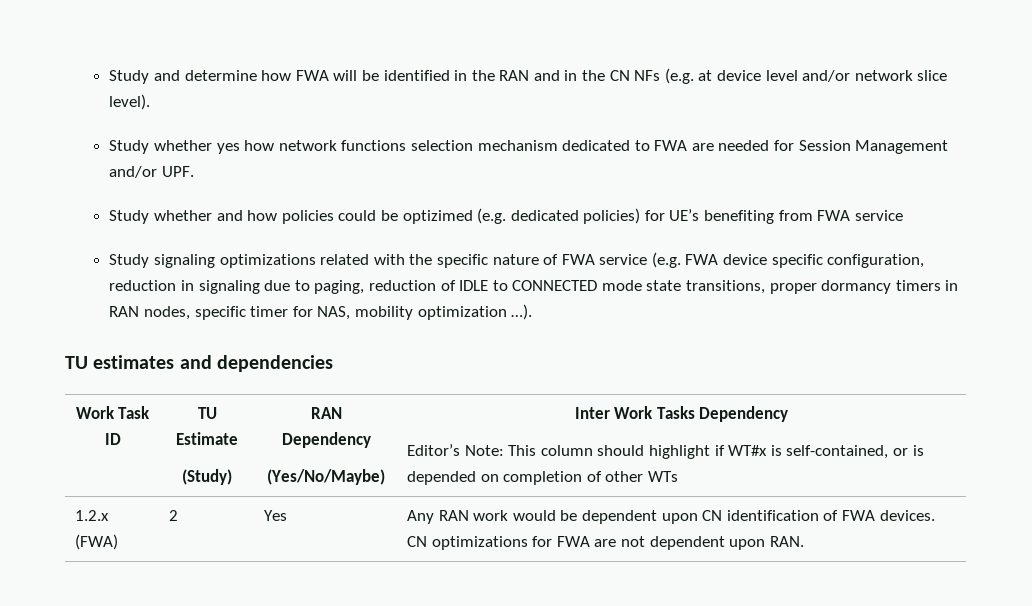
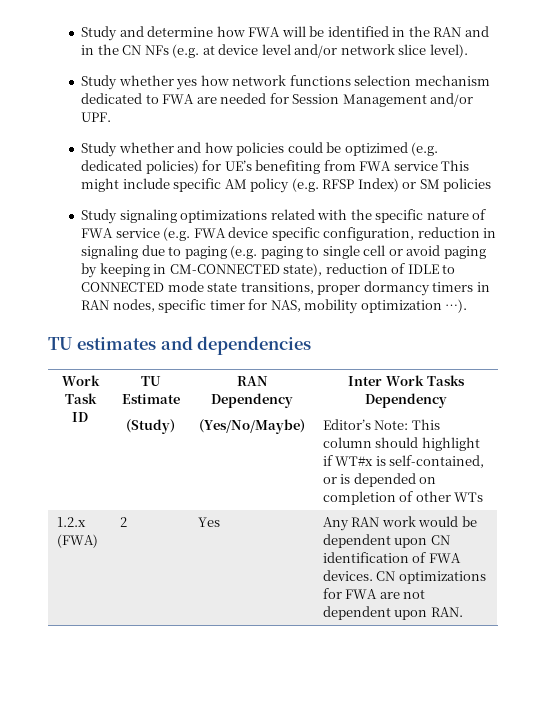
(903, 215) none -> [441,160,470,171] [81,178,492,193] This might include specific AM policy (e.g. RFSP Index) or SM policies
[314,280,365,294] paging, -> [184,245,486,259] [81,263,323,278] paging (e.g. paging to single cell or avoid paging by keeping in CM-CONNECTED state),

